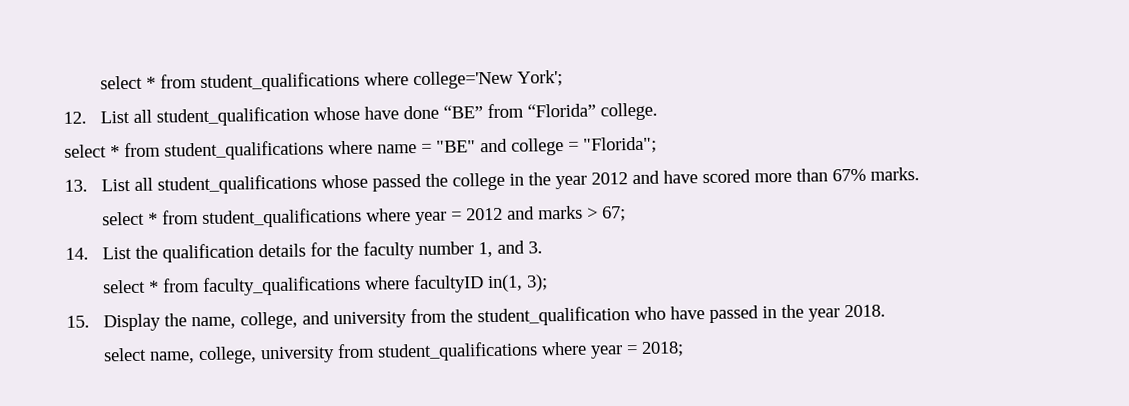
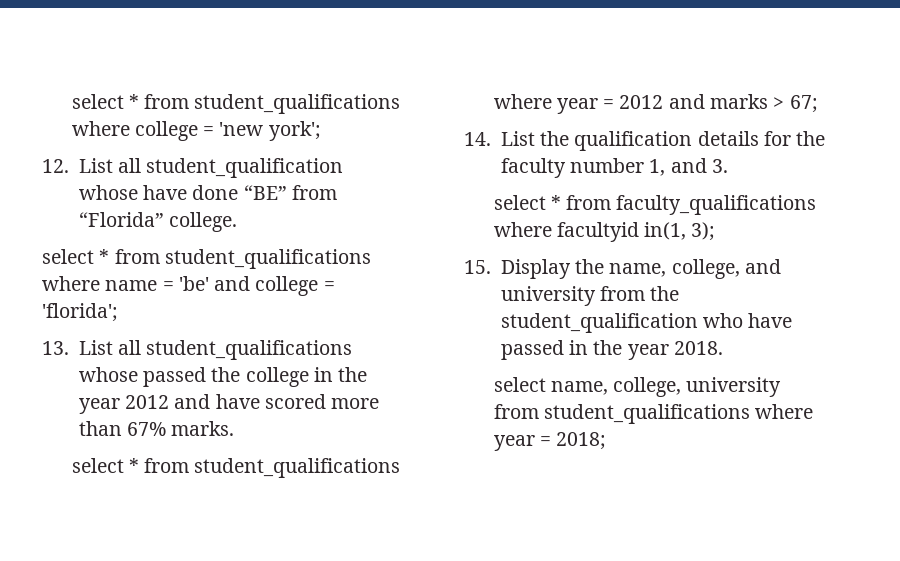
[99,70,563,93] select * from student_qualifications where college='New York'; -> [71,94,401,114] [71,121,321,141] select * from student_qualifications where college = 'new york';
[436,140,476,153] "BE" -> [178,276,209,291] 'be'
[583,136,657,154] "Florida"; -> [42,303,118,322] 'florida';
[412,274,484,294] facultyID -> [556,222,639,242] facultyid

